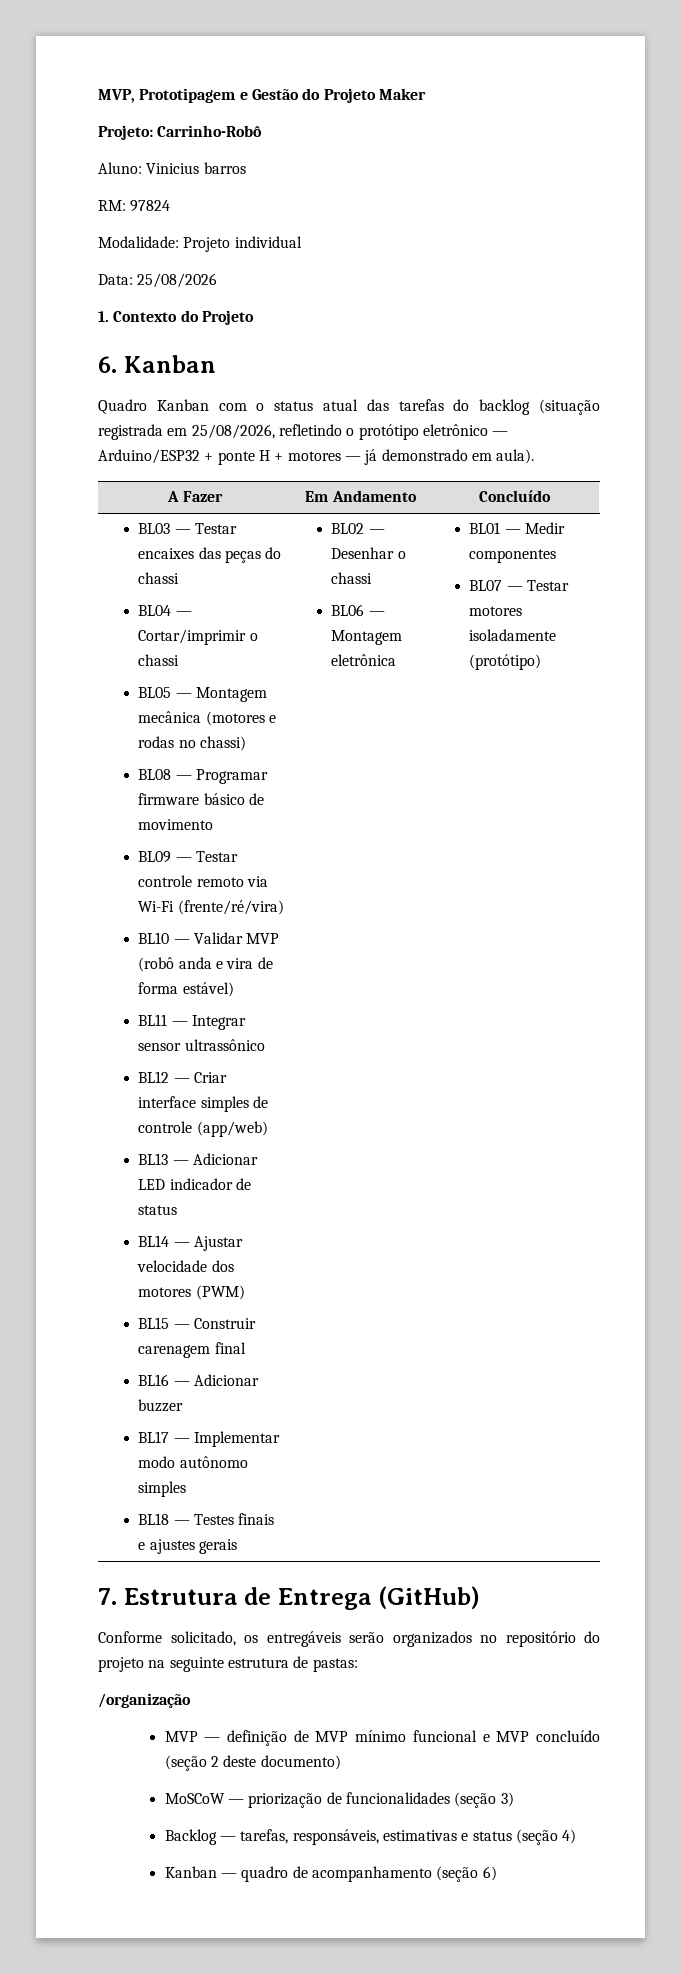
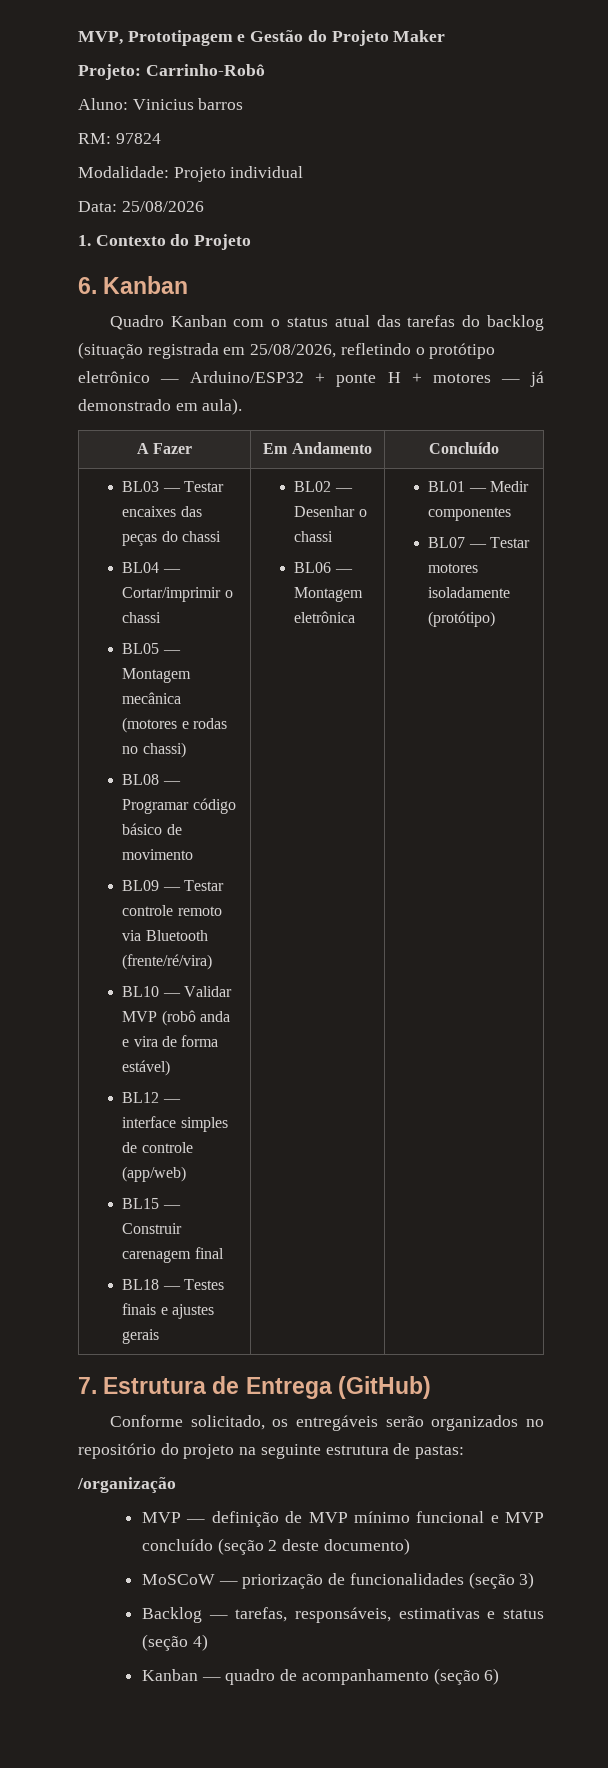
[138,793,200,805] firmware -> [192,798,236,814] código
[138,901,175,912] Wi-Fi -> [145,930,208,941] Bluetooth
[138,1014,246,1030] [138,1039,265,1051] // BL11 — Integrar sensor ultrassônico -> (171, 1068) none
[193,1072,227,1083] Criar -> (181, 1101) none
[138,1153,258,1165] [138,1178,251,1190] [138,1205,178,1215] [138,1235,243,1251] [137,1260,234,1272] [138,1285,245,1300] // BL13 — Adicionar LED indicador de status // BL14 — Ajustar velocidade dos motores (PWM) -> (187, 1174) none
[138,1374,259,1386] [138,1399,184,1412] [138,1431,280,1447] [138,1456,248,1468] [138,1481,187,1497] // BL16 — Adicionar buzzer // BL17 — Implementar modo autônomo simples -> (224, 1253) none

